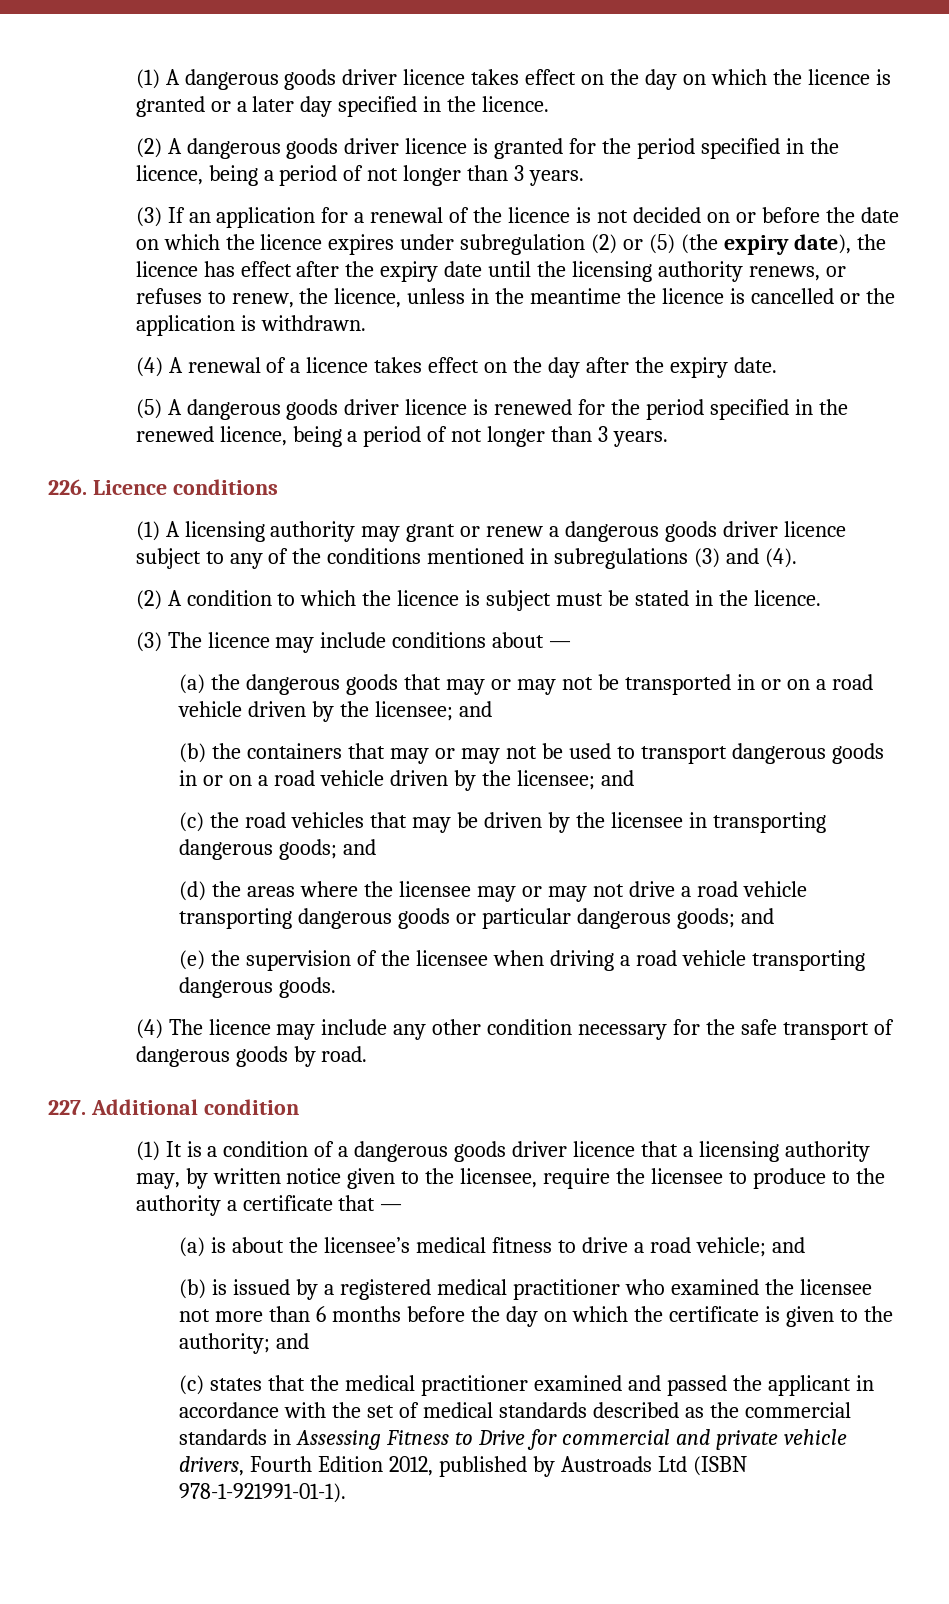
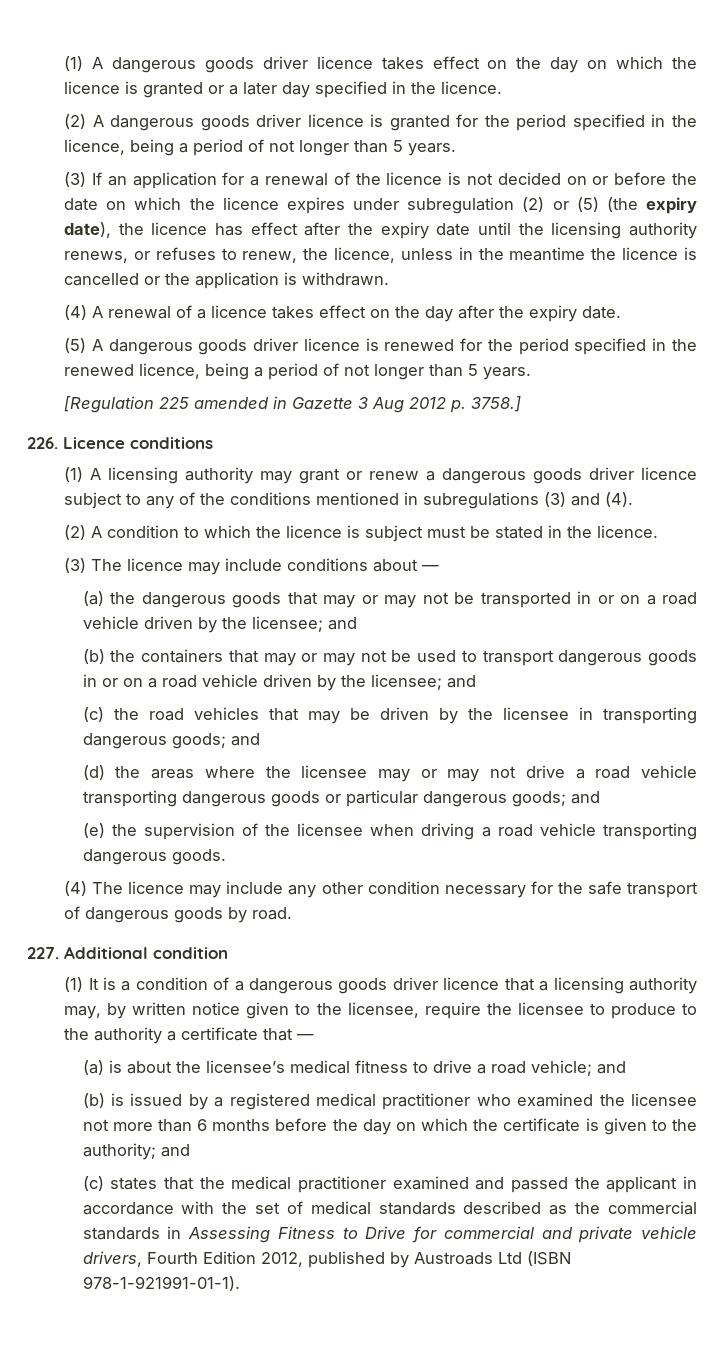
[514,165,525,181] 3 -> [393,140,404,152] 5
[598,426,669,447] 3 years. -> [468,364,532,380] [64,396,522,413] 5 years. // [Regulation 225 amended in Gazette 3 Aug 2012 p. 3758.]

